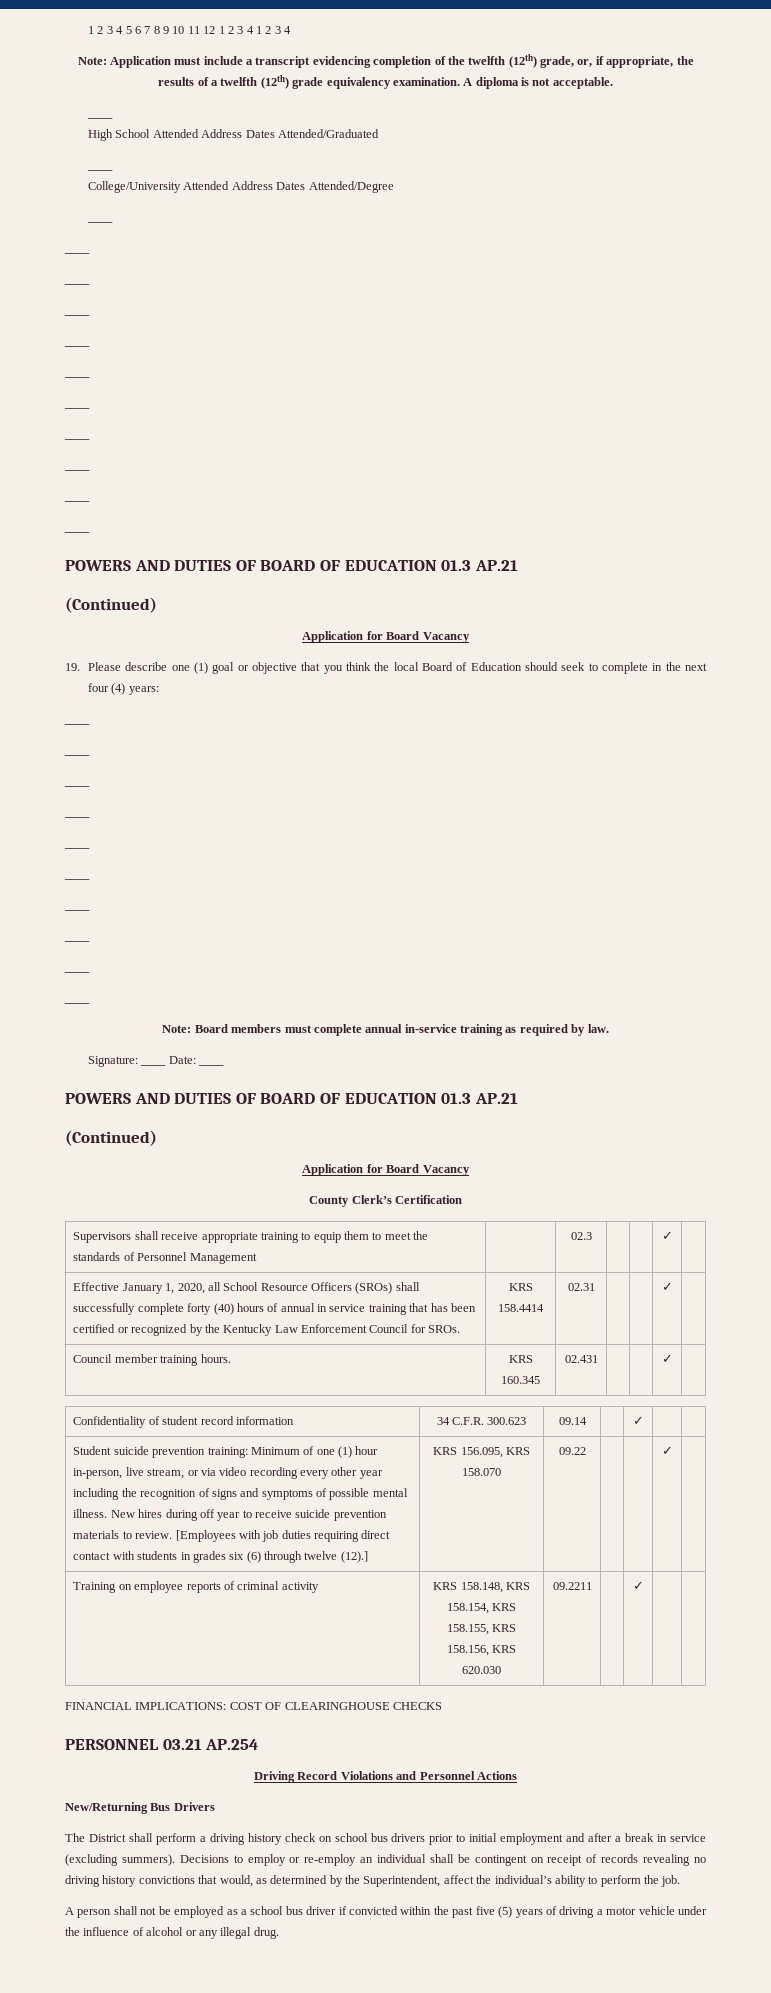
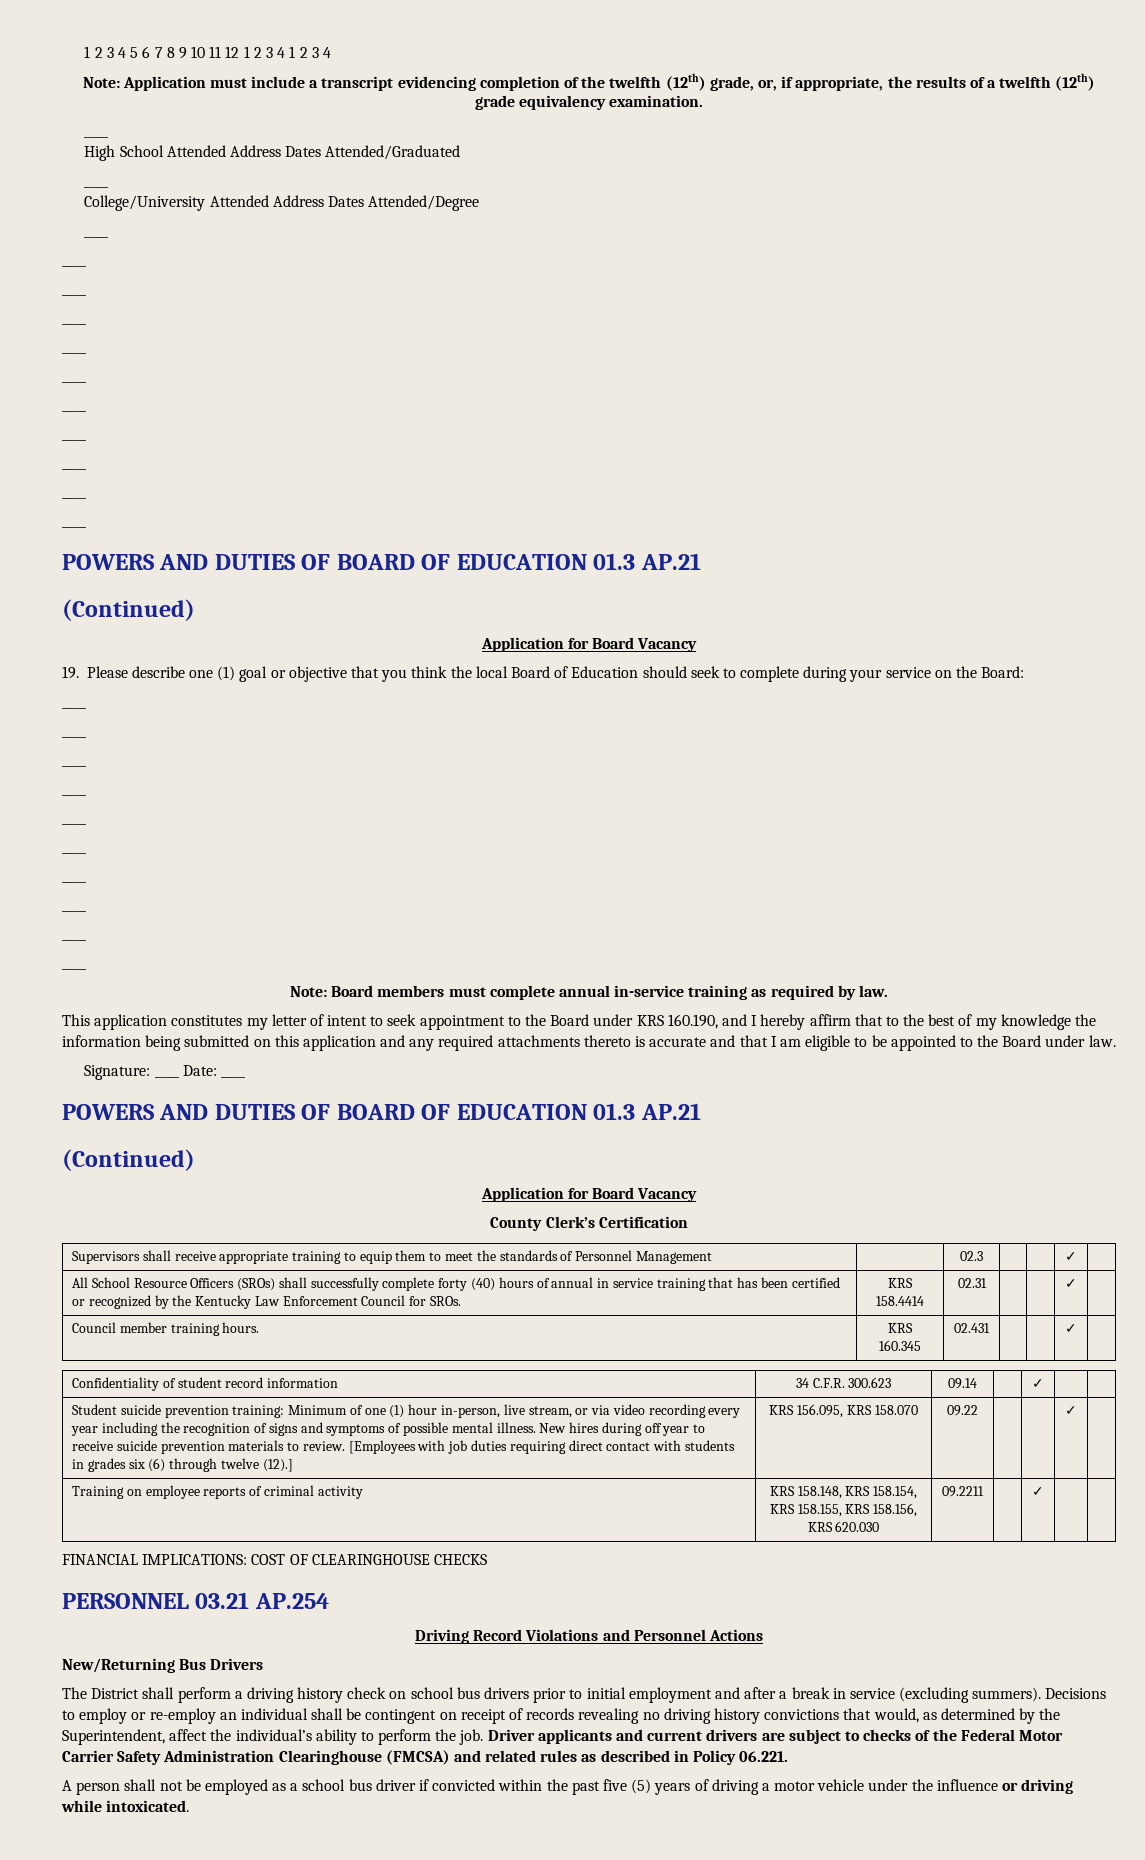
[463,77,613,89] A diploma is not acceptable. -> (704, 101) none
[652,662,707,671] [88,683,159,695] in the next four (4) years: -> [803,666,1025,682] during your service on the Board:
(609, 1028) none -> [62,1014,1096,1030] [62,1035,1116,1051] // This application constitutes my letter of intent to seek appointment to the Board under KRS 160.190, and I hereby affirm that to the best of my knowledge the information being submitted on this application and any required attachments thereto is accurate and that I am eligible to be appointed to the Board under law.
[73,1282,221,1294] Effective January 1, 2020, all -> [71,1277,88,1288] All
[331,1467,358,1476] other -> (741, 1413) none
(681, 1881) none -> [487,1729,1063,1744] [62,1750,789,1765] Driver applicants and current drivers are subject to checks of the Federal Motor Carrier Safety Administration Clearinghouse (FMCSA) and related rules as described in Policy 06.221.
[132,1927,279,1939] of alcohol or any illegal drug. -> [1001,1779,1074,1794] [61,1800,190,1812] or driving while intoxicated.

